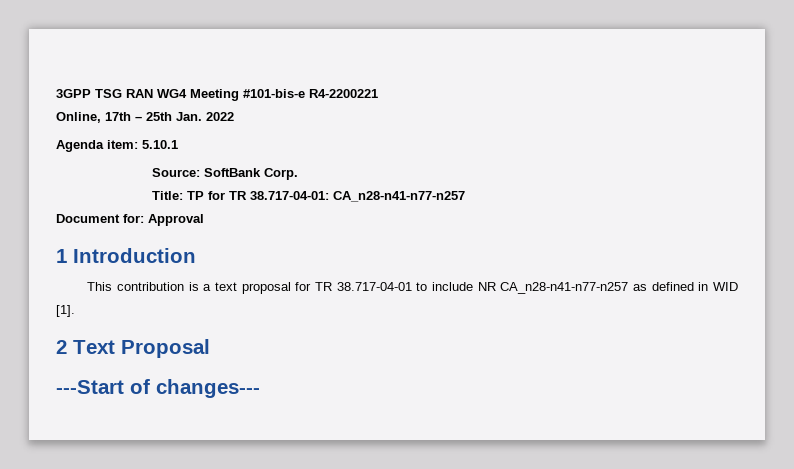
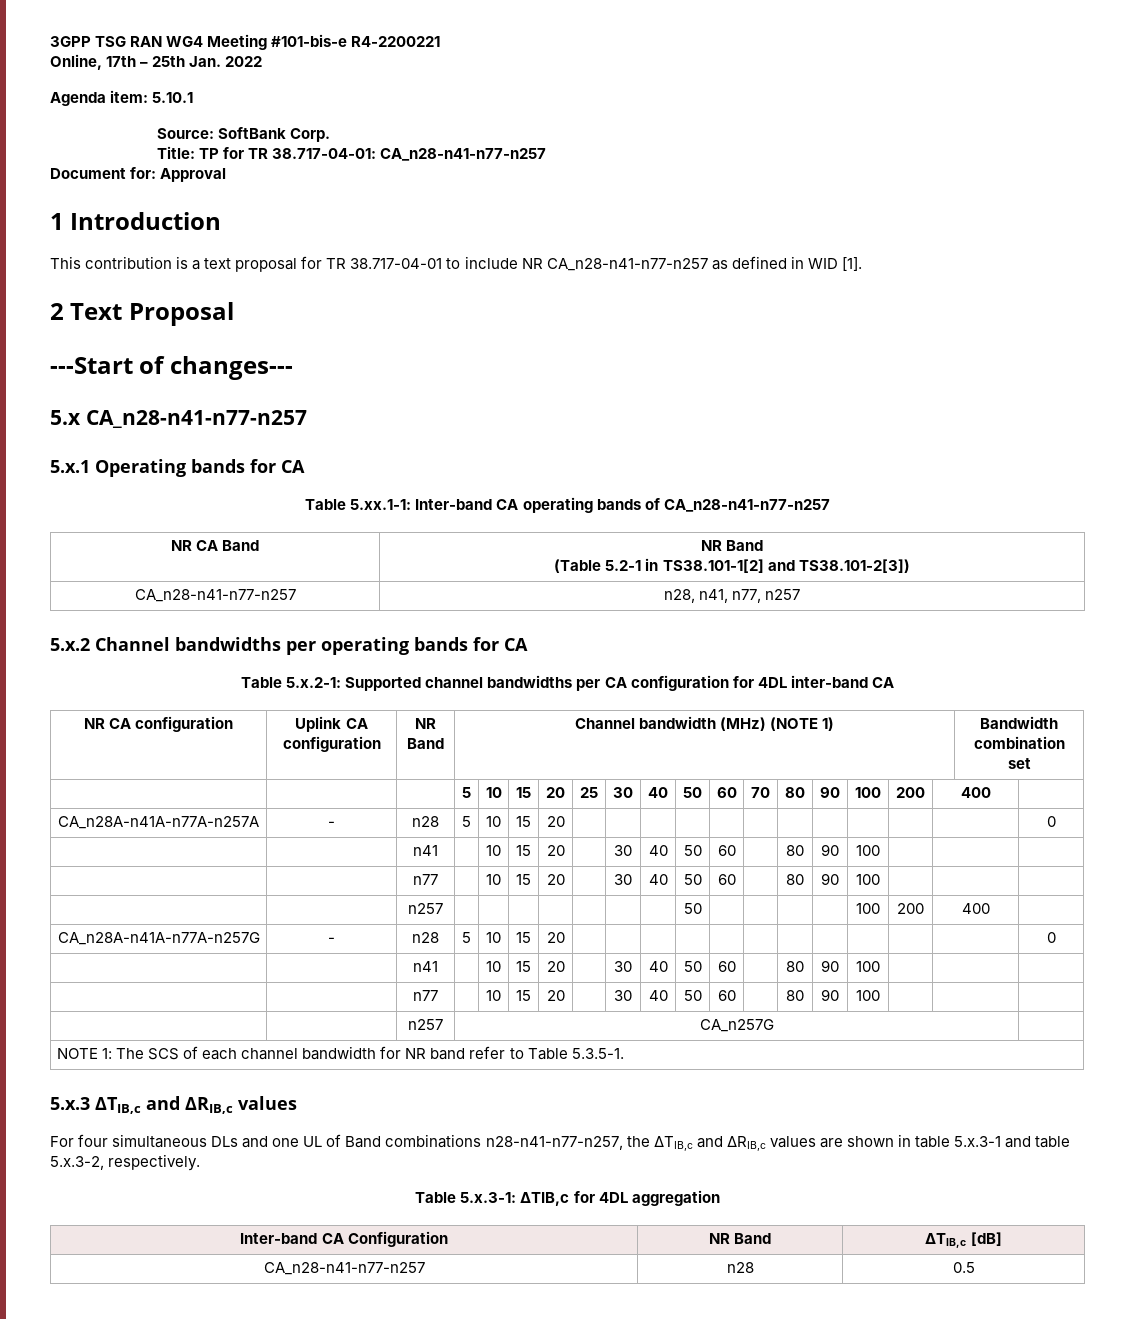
(260, 388) none -> [50,410,307,428] [50,459,305,477] [305,497,830,513] [170,540,260,551] [700,540,764,551] [554,558,910,573] [134,589,296,602] [663,589,801,603] [50,637,528,655] [241,675,894,691] [83,716,234,732] [295,716,368,732] [282,736,381,752] [415,718,436,729] [407,738,444,749] [574,716,835,731] [980,716,1058,729] [973,736,1065,749] [1007,758,1031,769] [462,787,471,798] [485,787,502,798] [516,787,531,798] [546,787,565,798] [580,787,598,798] [613,787,633,798] [648,787,668,798] [683,787,702,798] [716,787,737,798] [751,787,770,798] [785,787,805,798] [820,787,840,798] [855,787,881,798] [896,787,925,798] [960,787,991,798] [58,816,259,829] [328,821,335,827] [412,816,439,827] [462,816,471,827] [486,816,501,827] [516,816,531,827] [546,816,565,827] [1046,816,1056,827] [413,845,438,856] [486,845,501,856] [516,845,531,856] [546,845,565,856] [614,845,632,856] [648,845,668,856] [683,845,702,856] [717,845,736,856] [786,845,804,856] [821,844,839,856] [856,845,880,856] [413,874,438,885] [486,874,501,885] [516,874,531,885] [546,874,565,885] [614,874,632,885] [648,874,668,885] [683,874,702,885] [717,874,736,885] [786,874,804,885] [821,873,839,885] [856,874,880,885] [408,903,443,914] [683,903,702,914] [856,903,880,914] [897,903,924,914] [961,903,990,914] [57,932,260,945] [328,937,335,943] [412,932,439,943] [462,932,471,943] [486,932,501,943] [516,932,531,943] [546,932,565,943] [1046,932,1056,943] [413,961,438,972] [486,961,501,972] [516,961,531,972] [546,961,565,972] [614,961,632,972] [648,961,668,972] [683,961,702,972] [717,961,736,972] [786,961,804,972] [821,960,839,972] [856,961,880,972] [413,990,438,1001] [486,990,501,1001] [516,990,531,1001] [546,990,565,1001] [614,990,632,1001] [648,990,668,1001] [683,990,702,1001] [717,990,736,1001] [786,990,804,1001] [821,989,839,1001] [856,990,880,1001] [408,1019,443,1030] [699,1019,774,1032] [56,1046,624,1060] [50,1096,297,1114] [50,1134,1071,1151] [50,1154,201,1171] [415,1190,720,1206] [240,1231,448,1247] [708,1233,772,1244] [925,1232,1002,1248] [263,1262,425,1275] [726,1262,754,1273] [952,1262,975,1273] // 5.x CA_n28-n41-n77-n257 // 5.x.1 Operating bands for CA // Table 5.xx.1-1: Inter-band CA operating bands of CA_n28-n41-n77-n257 // NR CA Band | NR Band // (Table 5.2-1 in TS38.101-1[2] and TS38.101-2[3]) // CA_n28-n41-n77-n257 | n28, n41, n77, n257 // 5.x.2 Channel bandwidths per operating bands for CA // Table 5.x.2-1: Supported channel bandwidths per CA configuration for 4DL inter-band CA // NR CA configuration | Uplink CA configuration | NR Band | Channel bandwidth (MHz) (NOTE 1) | Bandwidth combination set // | | | 5 | 10 | 15 | 20 | 25 | 30 | 40 | 50 | 60 | 70 | 80 | 90 | 100 | 200 | 400 | // CA_n28A-n41A-n77A-n257A | - | n28 | 5 | 10 | 15 | 20 | | | | | | | | | | | | 0 // | | n41 | | 10 | 15 | 20 | | 30 | 40 | 50 | 60 | | 80 | 90 | 100 | | | // | | n77 | | 10 | 15 | 20 | | 30 | 40 | 50 | 60 | | 80 | 90 | 100 | | | // | | n257 | | | | | | | | 50 | | | | | 100 | 200 | 400 | // CA_n28A-n41A-n77A-n257G | - | n28 | 5 | 10 | 15 | 20 | | | | | | | | | | | | 0 // | | n41 | | 10 | 15 | 20 | | 30 | 40 | 50 | 60 | | 80 | 90 | 100 | | | // | | n77 | | 10 | 15 | 20 | | 30 | 40 | 50 | 60 | | 80 | 90 | 100 | | | // | | n257 | CA_n257G | // NOTE 1: The SCS of each channel bandwidth for NR band refer to Table 5.3.5-1. // 5.x.3 ∆TIB,c and ∆RIB,c values // For four simultaneous DLs and one UL of Band combinations n28-n41-n77-n257, the ΔTIB,c and ΔRIB,c values are shown in table 5.x.3-1 and table 5.x.3-2, respectively. // Table 5.x.3-1: ΔTIB,c for 4DL aggregation // Inter-band CA Configuration | NR Band | ΔTIB,c [dB] // CA_n28-n41-n77-n257 | n28 | 0.5

